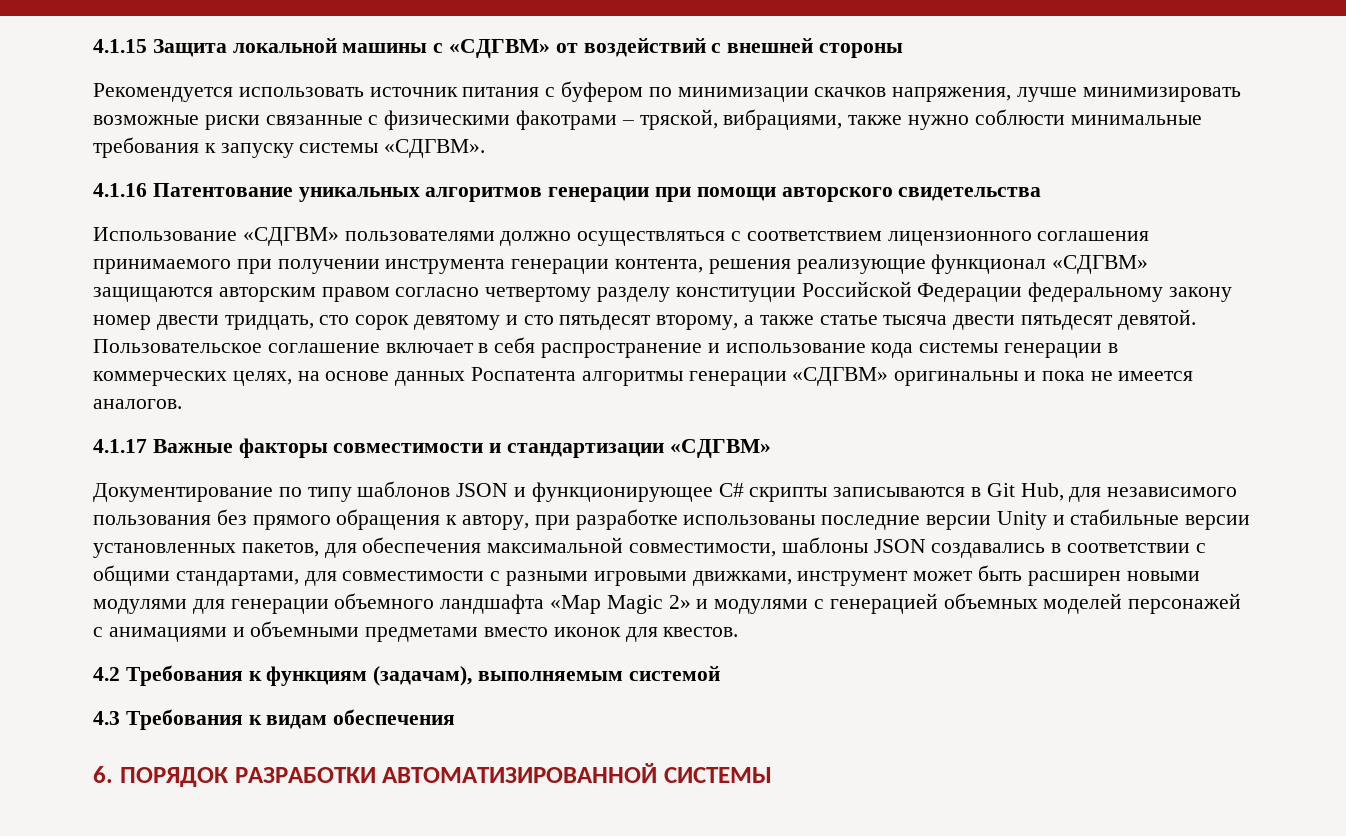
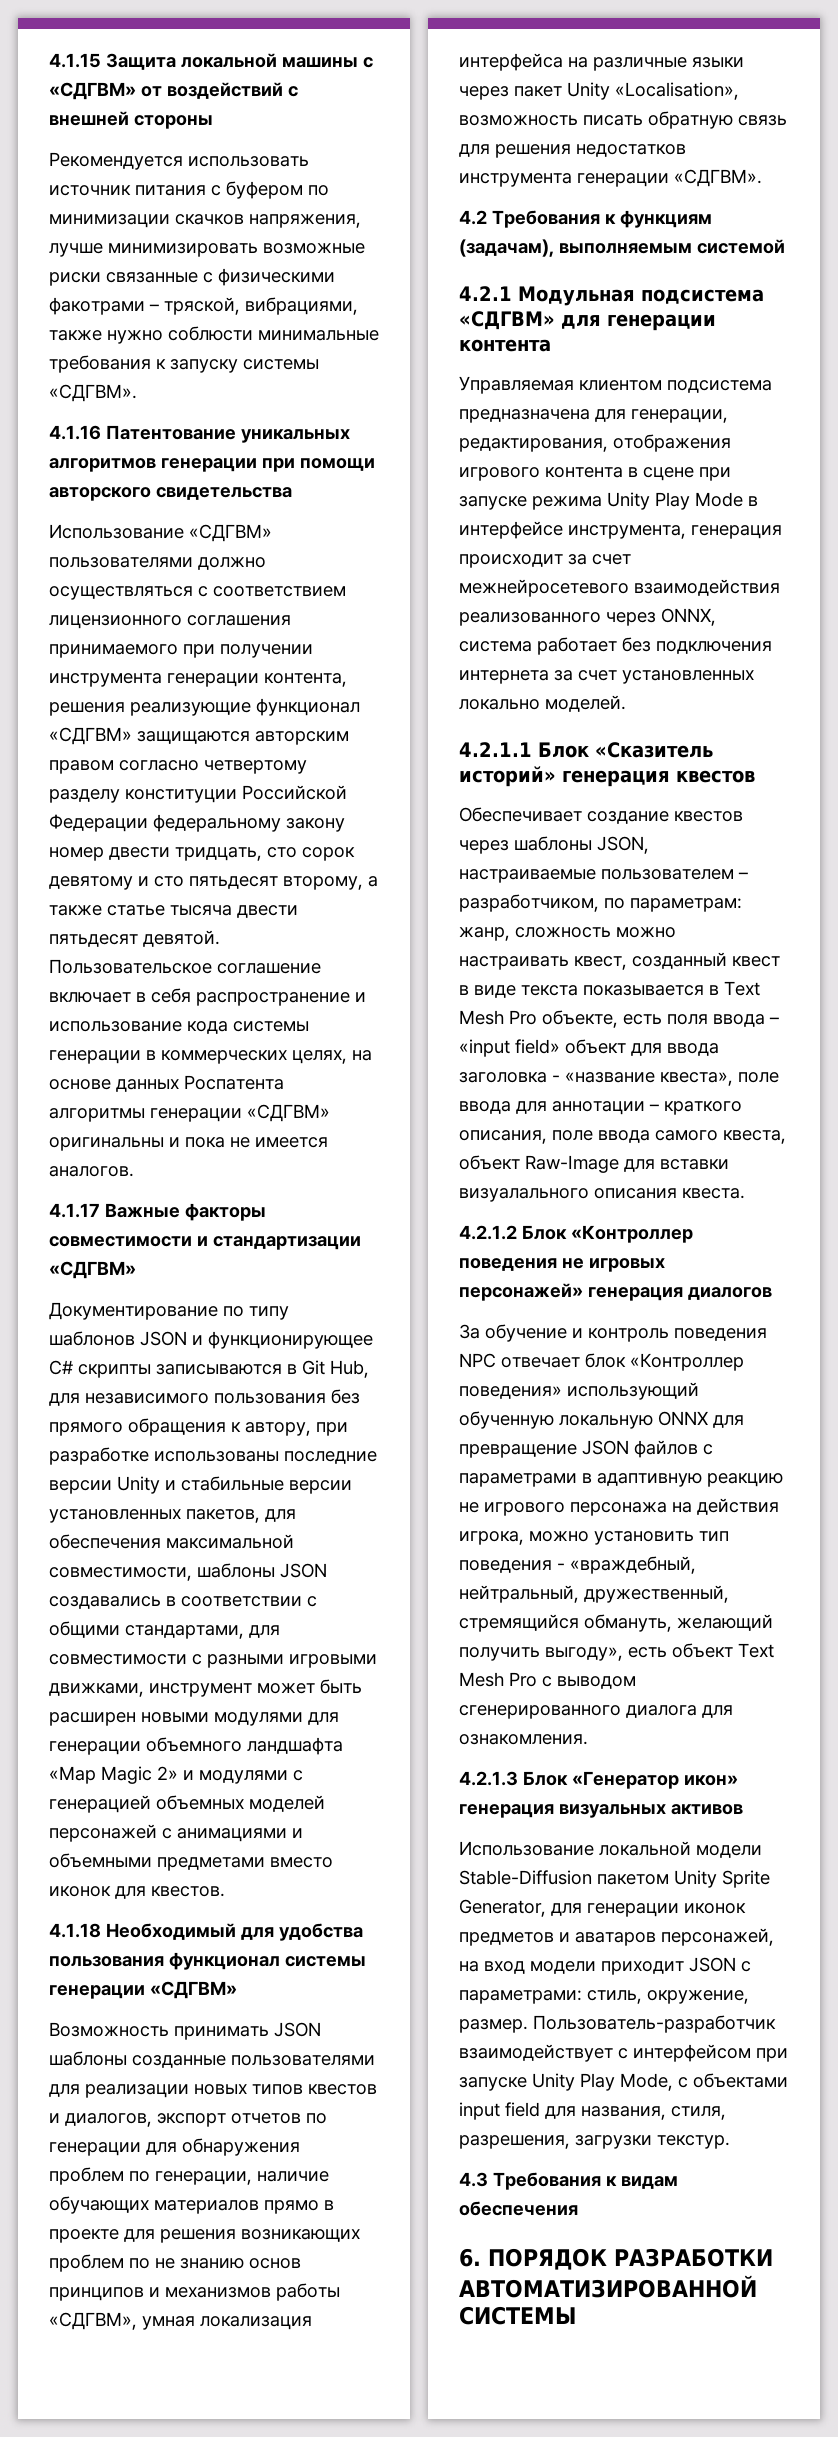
(739, 632) none -> [49,1923,363,1941] [49,1952,366,1970] [49,1981,237,1999] [49,2022,321,2040] [49,2051,375,2068] [49,2084,377,2098] [49,2113,327,2127] [49,2138,300,2156] [49,2167,329,2185] [49,2196,334,2214] [49,2229,360,2243] [49,2254,301,2272] [49,2283,340,2301] [49,2312,312,2330] [459,53,744,71] [459,82,739,100] [459,111,787,129] [459,144,686,158] [459,169,762,187] // 4.1.18 Необходимый для удобства пользования функционал системы генерации «СДГВМ» // Возможность принимать JSON шаблоны созданные пользователями для реализации новых типов квестов и диалогов, экспорт отчетов по генерации для обнаружения проблем по генерации, наличие обучающих материалов прямо в проекте для решения возникающих проблем по не знанию основ принципов и механизмов работы «СДГВМ», умная локализация интерфейса на различные языки через пакет Unity «Localisation», возможность писать обратную связь для решения недостатков инструмента генерации «СДГВМ».
(720, 673) none -> [459,286,764,306] [459,311,716,331] [459,339,551,352] [459,376,772,394] [459,409,728,423] [459,434,731,452] [459,467,731,481] [459,492,758,510] [459,521,782,539] [459,554,631,568] [459,579,780,597] [459,608,716,626] [459,637,772,655] [459,670,754,684] [459,695,626,712] [459,742,713,758] [459,766,755,787] [459,807,743,824] [459,836,649,854] [459,869,748,883] [459,894,742,912] [459,927,676,941] [459,952,780,970] [459,981,760,998] [459,1010,779,1028] [459,1039,719,1057] [459,1072,779,1086] [459,1101,742,1115] [459,1130,786,1144] [459,1155,729,1173] [459,1188,745,1202] [459,1225,693,1243] [459,1258,665,1272] [459,1283,772,1301] [459,1324,767,1342] [459,1353,744,1371] [459,1382,699,1400] [459,1411,744,1429] [459,1440,713,1458] [459,1473,783,1487] [459,1498,779,1516] [459,1531,729,1545] [459,1556,696,1574] [459,1585,729,1603] [459,1614,773,1632] [459,1643,774,1661] [459,1672,636,1689] [459,1705,733,1719] [459,1734,588,1745] [459,1771,738,1789] [459,1804,743,1818] [459,1841,762,1858] [459,1870,770,1888] [459,1899,746,1917] [459,1928,774,1946] [459,1957,751,1975] [459,1990,749,2004] [459,2015,776,2033] [459,2044,788,2062] [459,2073,788,2091] [459,2102,726,2120] [459,2135,730,2149] // 4.2.1 Модульная подсистема «СДГВМ» для генерации контента // Управляемая клиентом подсистема предназначена для генерации, редактирования, отображения игрового контента в сцене при запуске режима Unity Play Mode в интерфейсе инструмента, генерация происходит за счет межнейросетевого взаимодействия реализованного через ONNX, система работает без подключения интернета за счет установленных локально моделей. // 4.2.1.1 Блок «Сказитель историй» генерация квестов // Обеспечивает создание квестов через шаблоны JSON, настраиваемые пользователем – разработчиком, по параметрам: жанр, сложность можно настраивать квест, созданный квест в виде текста показывается в Text Mesh Pro объекте, есть поля ввода – «input field» объект для ввода заголовка - «название квеста», поле ввода для аннотации – краткого описания, поле ввода самого квеста, объект Raw-Image для вставки визуалального описания квеста. // 4.2.1.2 Блок «Контроллер поведения не игровых персонажей» генерация диалогов // За обучение и контроль поведения NPC отвечает блок «Контроллер поведения» использующий обученную локальную ONNX для превращение JSON файлов с параметрами в адаптивную реакцию не игрового персонажа на действия игрока, можно установить тип поведения - «враждебный, нейтральный, дружественный, стремящийся обмануть, желающий получить выгоду», есть объект Text Mesh Pro с выводом сгенерированного диалога для ознакомления. // 4.2.1.3 Блок «Генератор икон» генерация визуальных активов // Использование локальной модели Stable-Diffusion пакетом Unity Sprite Generator, для генерации иконок предметов и аватаров персонажей, на вход модели приходит JSON с параметрами: стиль, окружение, размер. Пользователь-разработчик взаимодействует с интерфейсом при запуске Unity Play Mode, с объектами input field для названия, стиля, разрешения, загрузки текстур.

